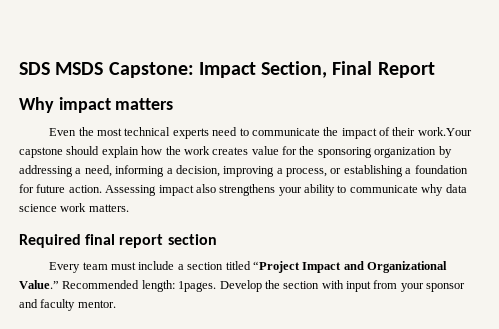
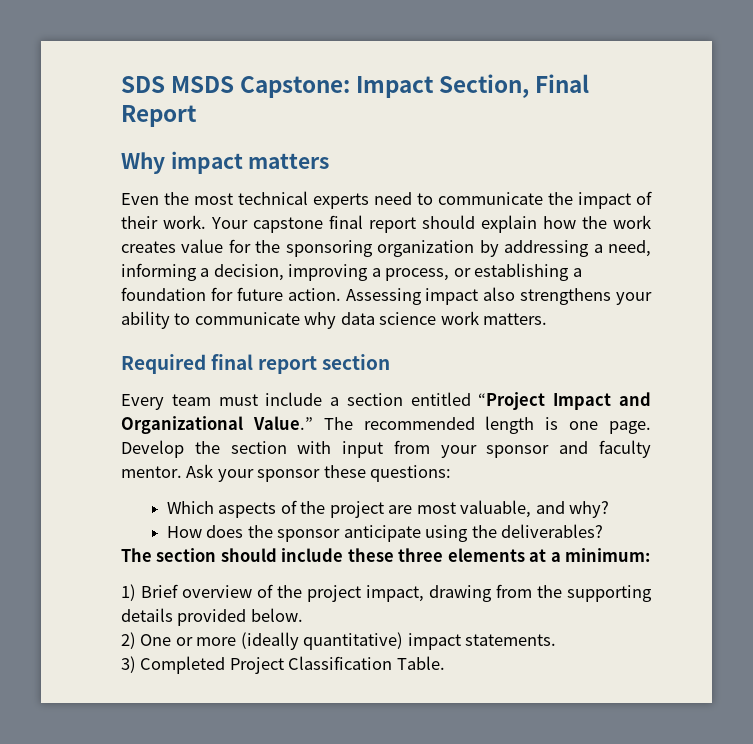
[417,127,472,136] [19,147,63,158] work.Your capstone -> [163,215,416,233] work. Your capstone final report
[225,261,251,270] titled -> [410,392,471,406] entitled
[62,280,217,292] Recommended length: 1pages. -> [323,416,651,434] The recommended length is one page.
(116, 304) none -> [186,464,452,482] [166,500,610,518] [166,524,604,542] [121,548,651,562] [121,584,652,602] [121,608,303,626] [121,632,557,650] [121,656,445,674] Ask your sponsor these questions: // Which aspects of the project are most valuable, and why? // How does the sponsor anticipate using the deliverables? // The section should include these three elements at a minimum: // 1) Brief overview of the project impact, drawing from the supporting details provided below. // 2) One or more (ideally quantitative) impact statements. // 3) Completed Project Classification Table.

